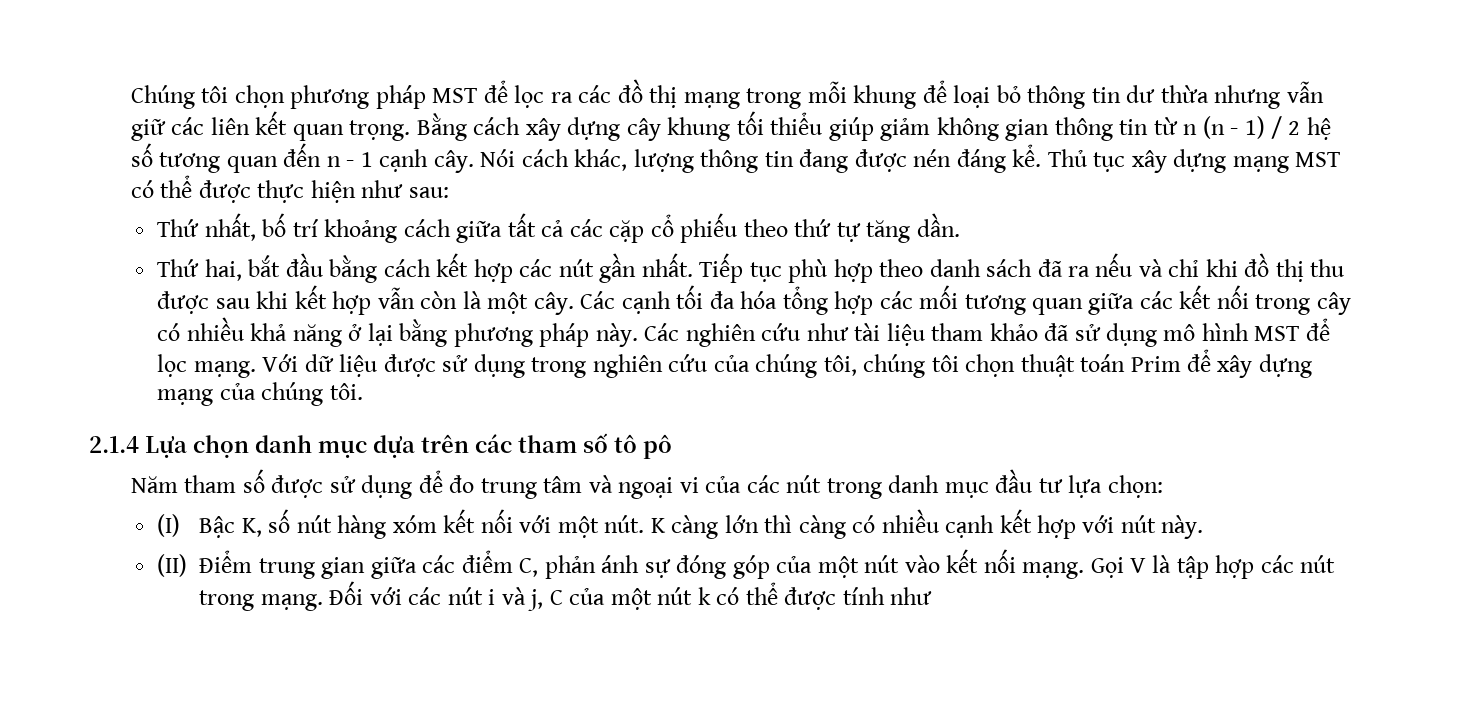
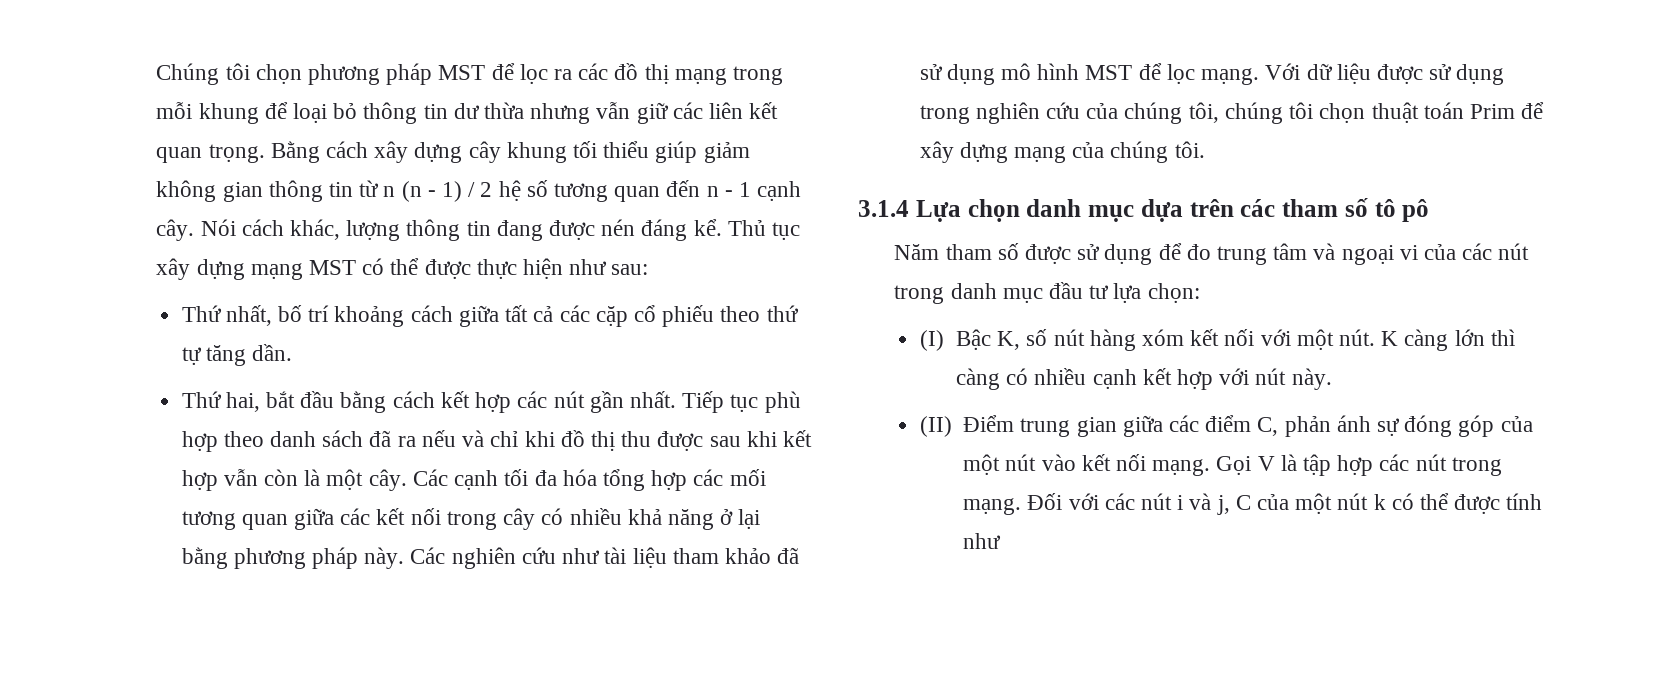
[89,436,139,453] 2.1.4 -> [858,200,909,217] 3.1.4

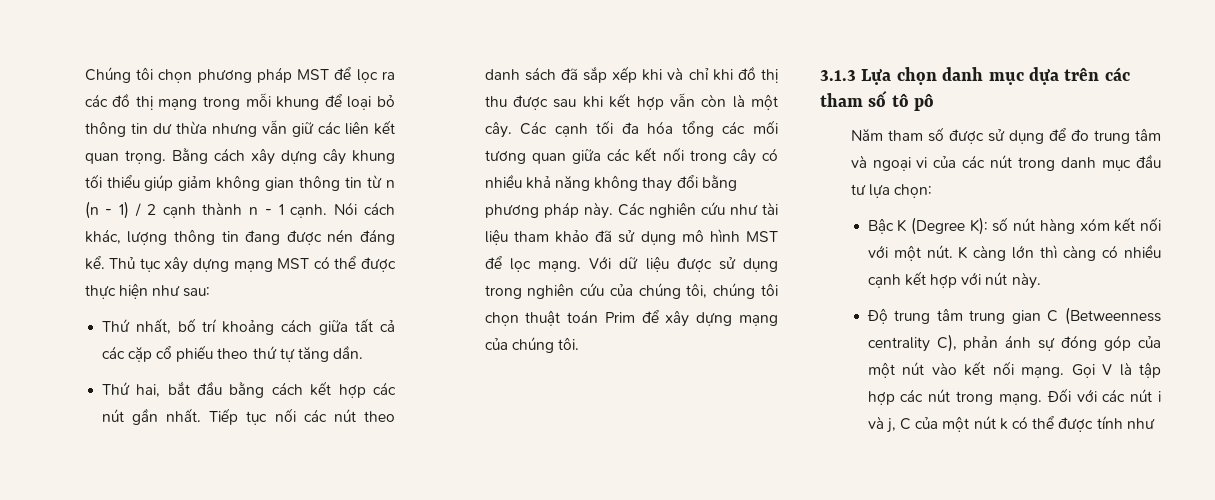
[498,180,701,202] hệ số tương quan đến -> [162,202,243,218] cạnh thành
[757,181,802,201] [156,219,195,241] cạnh cây. -> [290,204,328,218] cạnh.
[764,391,801,413] [181,431,218,452] phù hợp -> [274,408,356,422] nối các nút
[397,430,456,447] ra nếu -> [583,66,663,83] sắp xếp khi
[651,470,688,491] hợp -> (714, 129) none
[720,509,761,529] ở lại -> [594,175,698,192] không thay đổi
[858,200,909,217] 3.1.4 -> [820,70,856,81] 3.1.3
[919,329,1021,351] (I) Bậc K, -> [867,217,988,235] Bậc K (Degree K):
[919,415,1279,437] (II) Điểm trung gian giữa các điểm C, -> [866,307,1161,325] [867,334,957,352] Độ trung tâm trung gian C (Betweenness centrality C),

